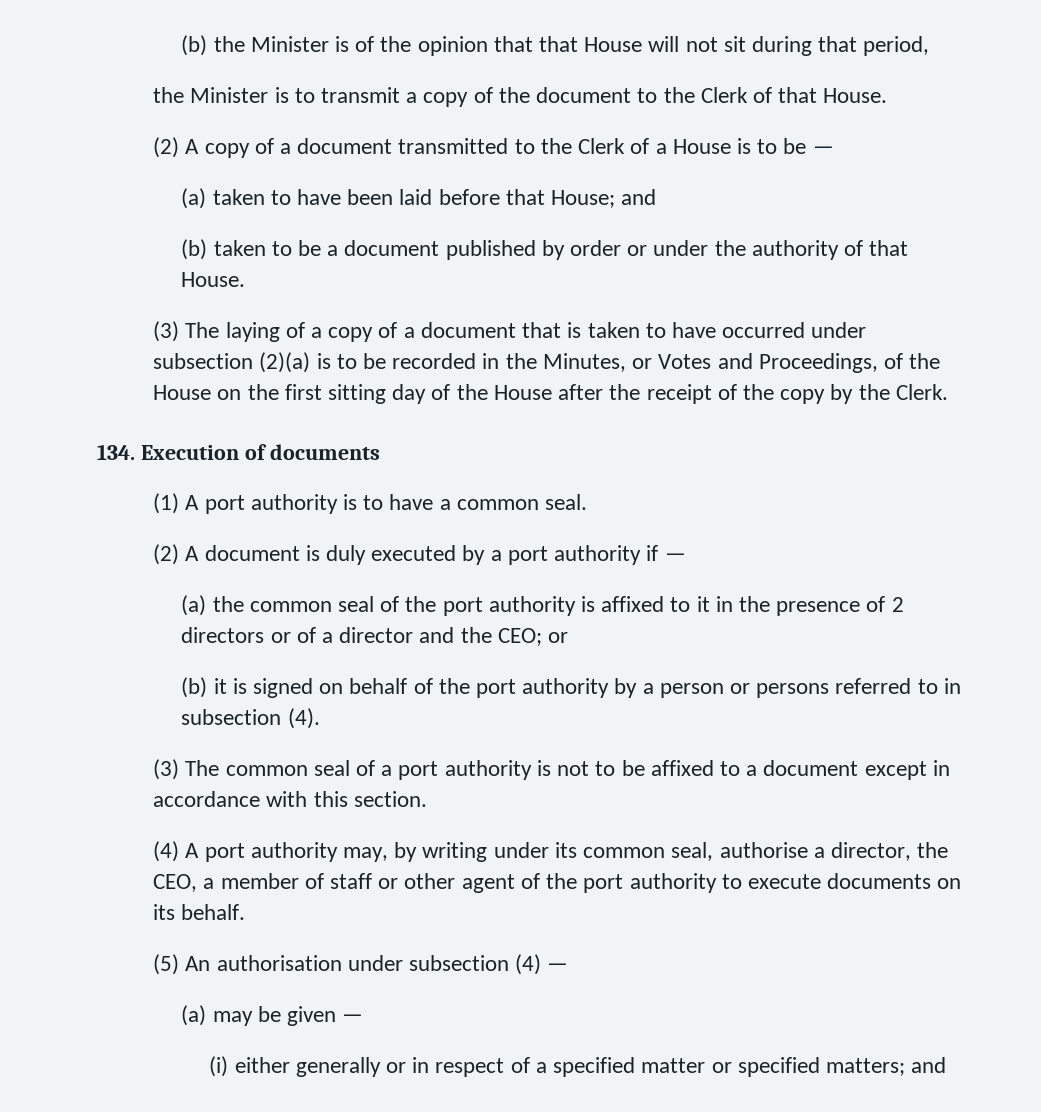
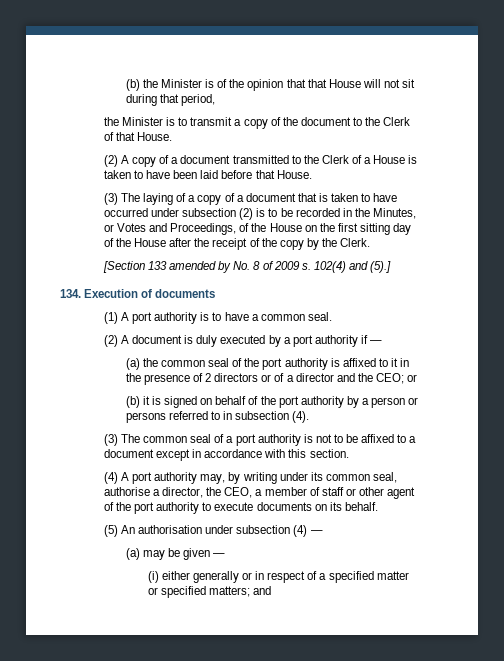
[757,138,834,154] [181,188,207,209] to be — // (a) -> (418, 159) none
[550,189,657,208] [181,239,909,260] House; and // (b) taken to be a document published by order or under the authority of that -> (275, 174) none
[259,352,311,373] (2)(a) -> [239,208,254,220] (2)
(948, 392) none -> [102,261,392,273] // [Section 133 amended by No. 8 of 2009 s. 102(4) and (5).]

